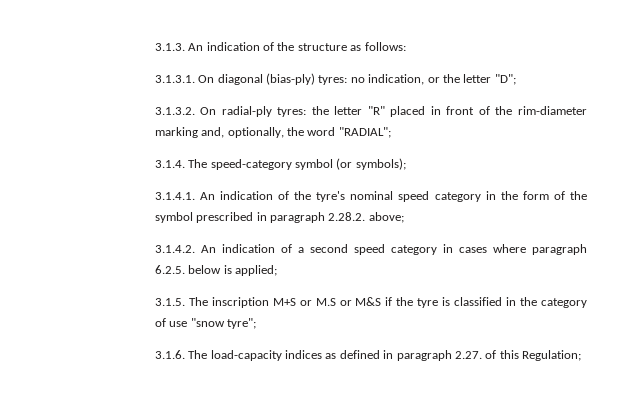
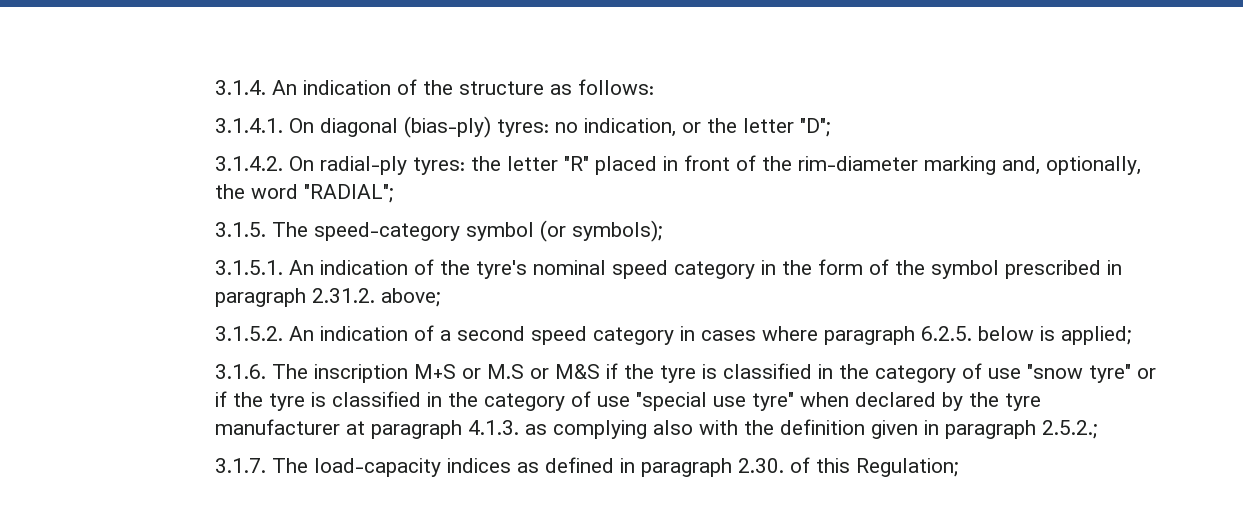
[154,43,185,51] 3.1.3. -> [215,80,267,95] 3.1.4.
[154,75,195,83] 3.1.3.1. -> [215,118,284,133] 3.1.4.1.
[154,107,195,115] 3.1.3.2. -> [215,156,284,171] 3.1.4.2.
[154,160,185,168] 3.1.4. -> [215,222,267,237] 3.1.5.
[154,192,195,200] 3.1.4.1. -> [215,260,284,275] 3.1.5.1.
[328,212,366,221] 2.28.2. -> [312,288,376,303] 2.31.2.
[154,245,195,253] 3.1.4.2. -> [215,326,284,341] 3.1.5.2.
[154,298,185,306] 3.1.5. -> [215,364,267,379] 3.1.6.
[227,318,257,329] [154,350,185,359] tyre"; // 3.1.6. -> [1089,364,1157,383] [215,391,1042,411] [215,419,1098,439] [215,458,267,473] tyre" or if the tyre is classified in the category of use "special use tyre" when declared by the tyre manufacturer at paragraph 4.1.3. as complying also with the definition given in paragraph 2.5.2.; // 3.1.7.
[454,351,482,359] 2.27. -> [738,458,785,473] 2.30.

